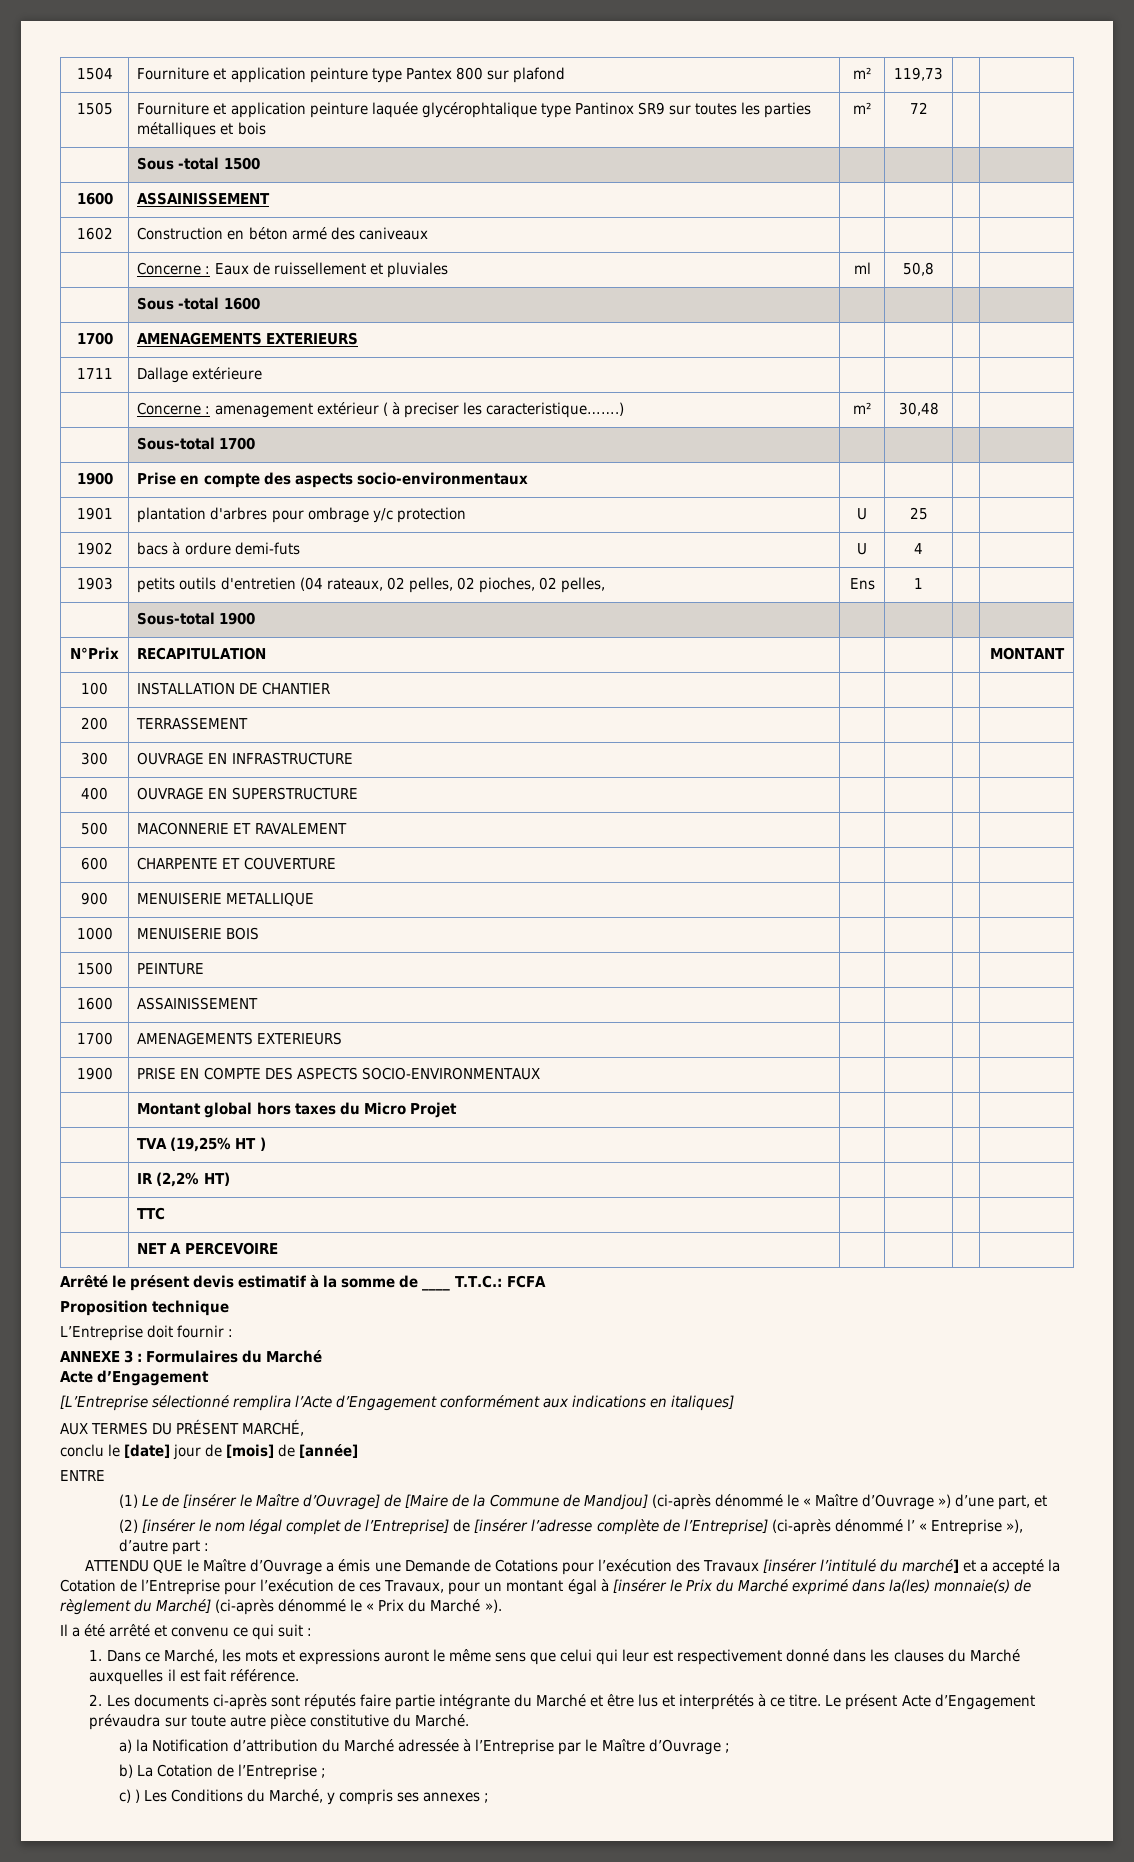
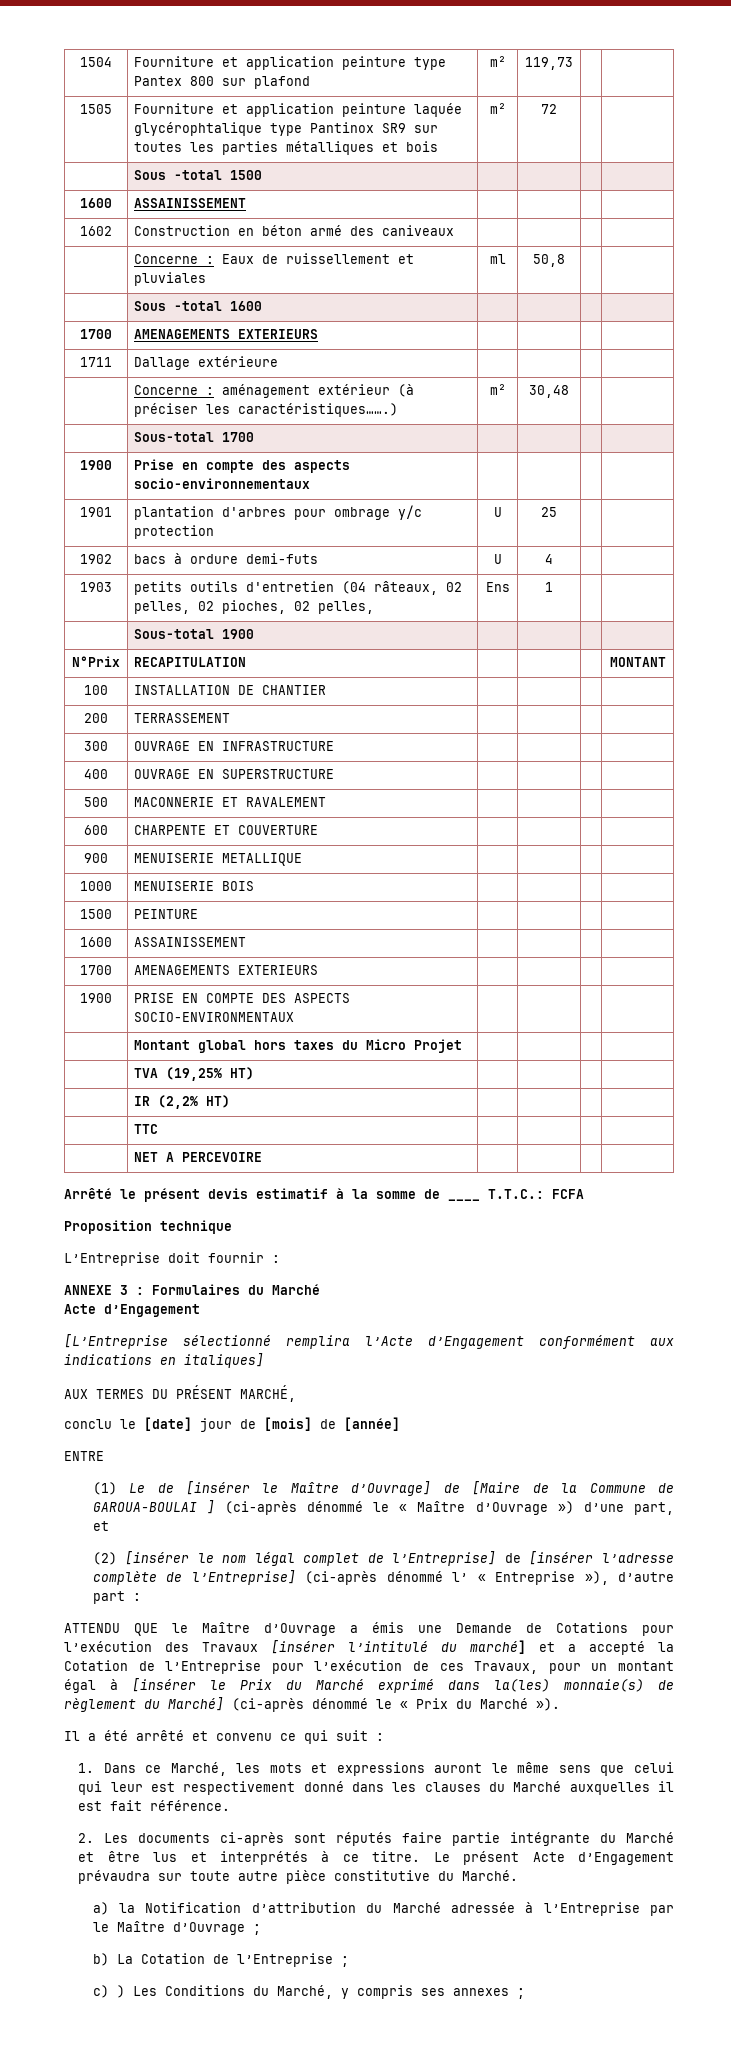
[214,402,624,418] amenagement extérieur ( à preciser les caracteristique…….) -> [222,384,415,398] [134,403,399,417] aménagement extérieur (à préciser les caractéristiques…….)
[356,472,528,485] socio-environmentaux -> [134,478,311,489] socio-environnementaux
[326,578,383,591] rateaux, -> [374,581,439,595] râteaux,
[235,1137,266,1151] HT ) -> [230,1067,255,1080] HT)
[583,1494,648,1510] Mandjou] -> [92,1500,215,1514] GAROUA-BOULAI ]

